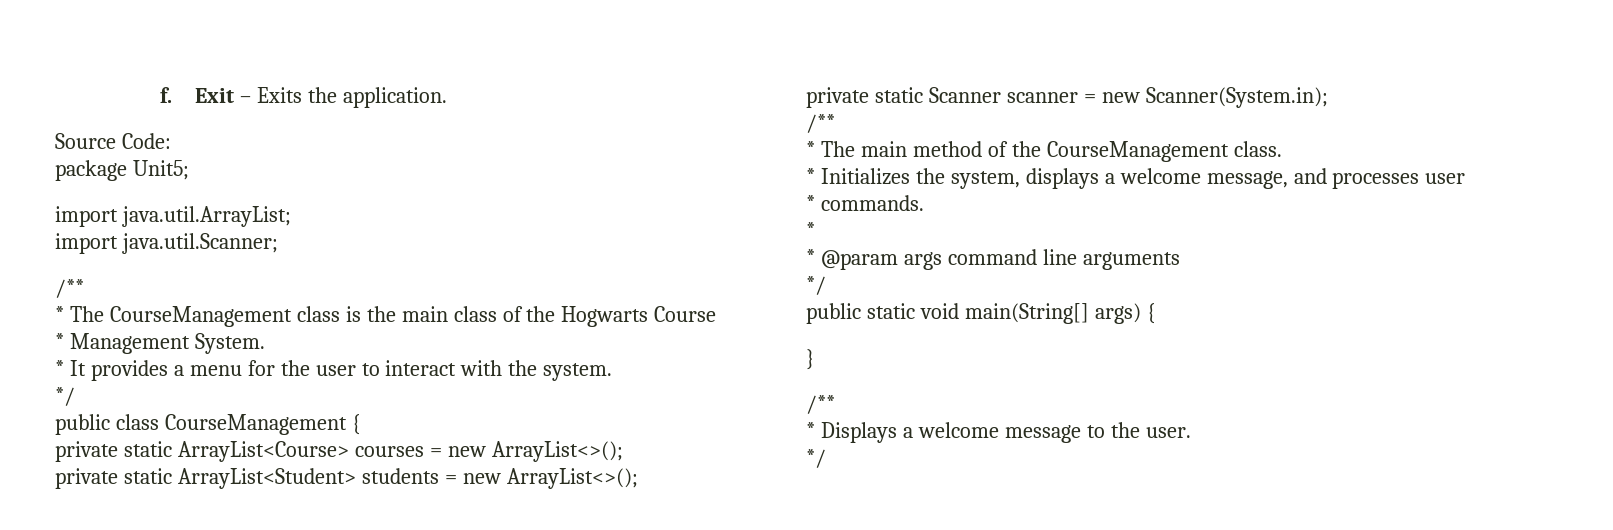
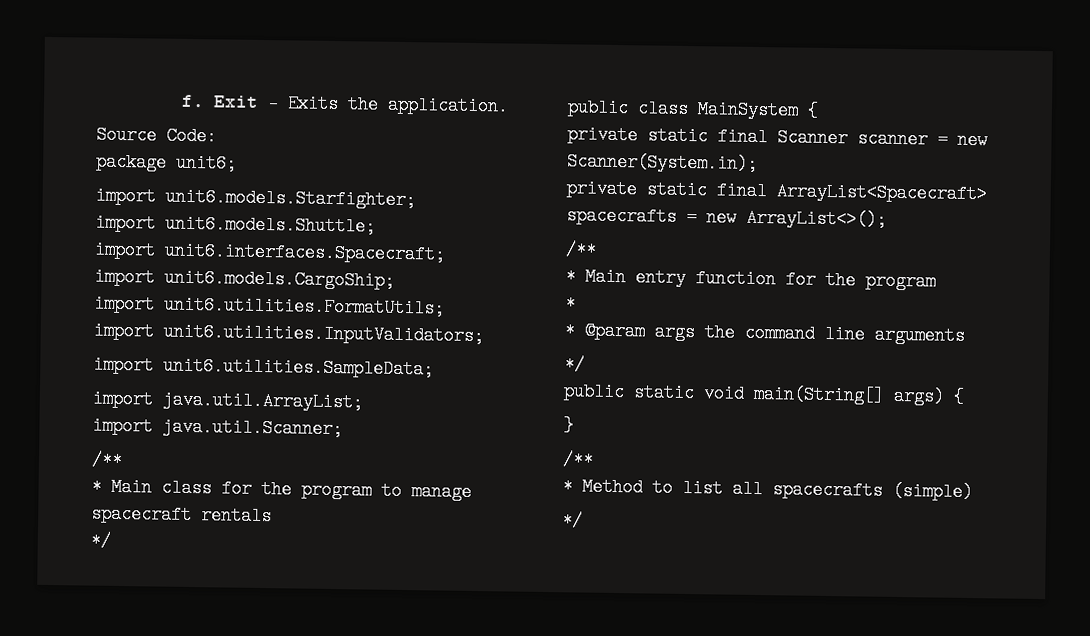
[132,160,189,180] Unit5; -> [176,153,237,173] [95,186,416,210] [95,213,376,236] [94,240,446,264] [94,267,395,290] [94,294,445,318] [93,321,484,346] [93,355,434,379] unit6; // import unit6.models.Starfighter; // import unit6.models.Shuttle; // import unit6.interfaces.Spacecraft; // import unit6.models.CargoShip; // import unit6.utilities.FormatUtils; // import unit6.utilities.InputValidators; // import unit6.utilities.SampleData;
[69,306,717,327] [55,333,265,354] [55,360,613,381] The CourseManagement class is the main class of the Hogwarts Course // * Management System. // * It provides a menu for the user to interact with the system. -> [111,477,472,501] [91,504,272,526] Main class for the program to manage spacecraft rentals
[164,414,347,435] CourseManagement -> [697,100,799,120] MainSystem
[177,441,623,462] [55,468,638,489] [806,87,923,108] ArrayList<Course> courses = new ArrayList<>(); // private static ArrayList<Student> students = new ArrayList<>(); // private static -> [717,127,768,147] final
[806,114,835,133] [806,141,1282,162] [806,168,1466,189] [806,195,924,211] /** // * The main method of the CourseManagement class. // * Initializes the system, displays a welcome message, and processes user // * commands. -> [566,179,987,204] [566,206,887,229] [565,240,597,259] [565,267,936,291] private static final ArrayList<Spacecraft> spacecrafts = new ArrayList<>(); // /** // * Main entry function for the program
(942, 261) none -> [704,323,735,342] the
[820,422,1191,443] Displays a welcome message to the user. -> [582,477,973,502] Method to list all spacecrafts (simple)

